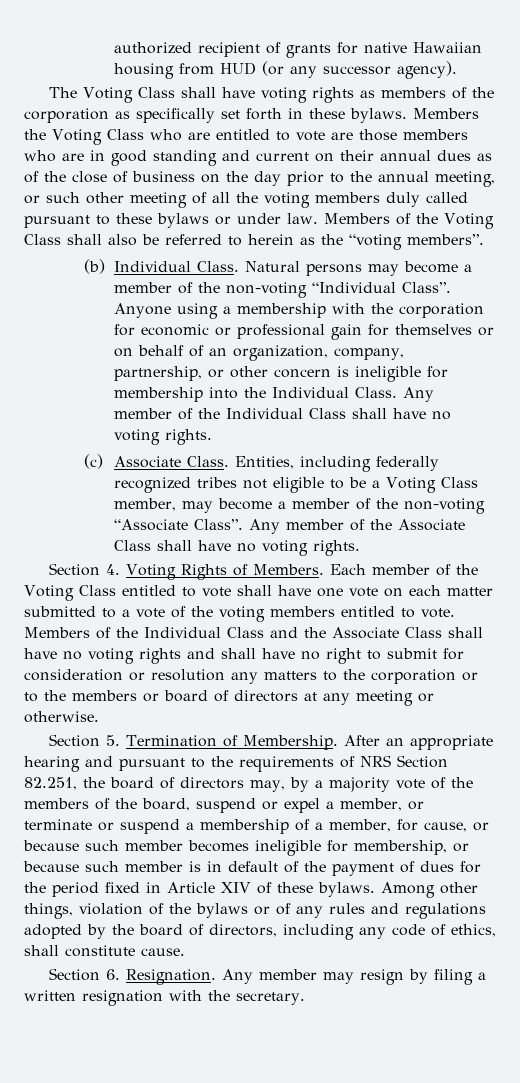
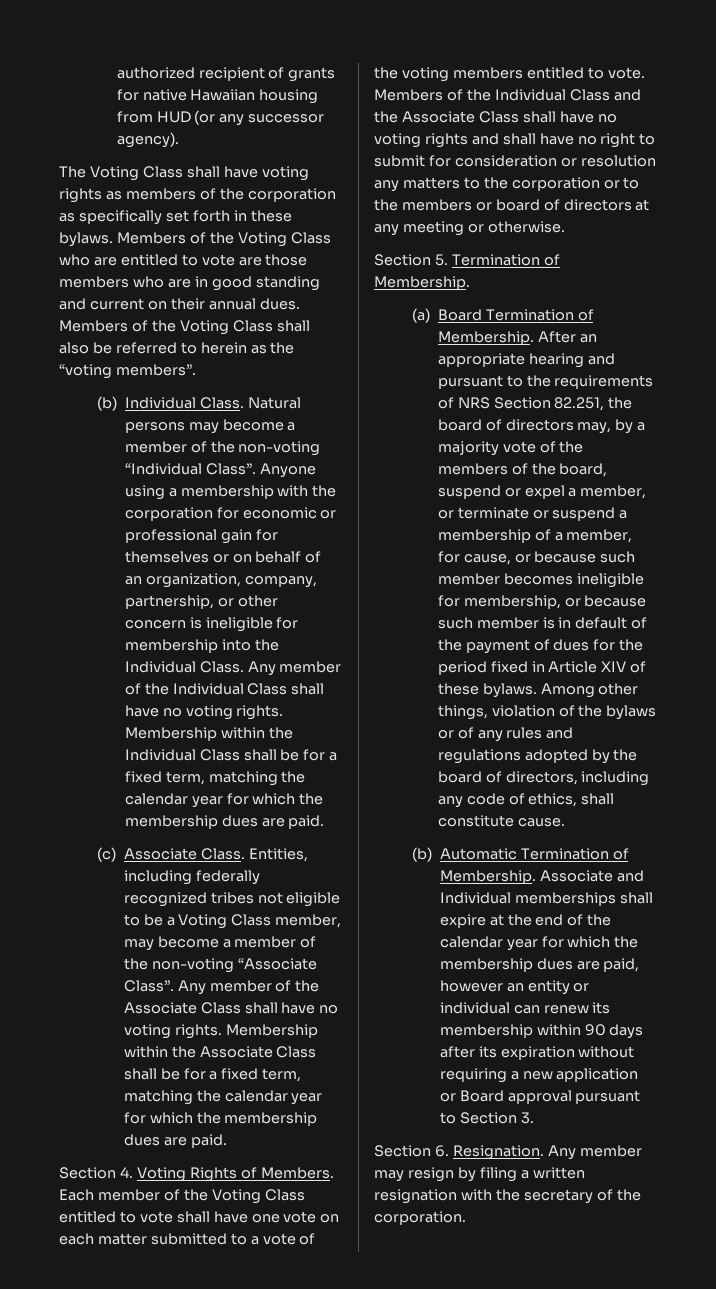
(479, 113) none -> [189,232,206,244] of
[437,150,492,161] [24,171,495,187] [24,192,468,208] [24,213,318,228] dues as of the close of business on the day prior to the annual meeting, or such other meeting of all the voting members duly called pursuant to these bylaws or under law. -> [259,298,300,310] dues.
(212, 437) none -> [124,727,293,741] [124,749,338,761] [124,771,306,786] [124,793,324,808] [124,815,325,829] Membership within the Individual Class shall be for a fixed term, matching the calendar year for which the membership dues are paid.
(360, 548) none -> [225,1024,318,1038] [123,1046,317,1058] [123,1068,302,1082] [123,1090,323,1105] [123,1112,318,1126] [123,1134,227,1148] Membership within the Associate Class shall be for a fixed term, matching the calendar year for which the membership dues are paid.
(338, 742) none -> [412,308,594,323] [437,331,534,345] // (a) Board Termination of Membership.
(185, 952) none -> [412,847,629,862] [439,870,644,884] [439,892,653,906] [439,914,612,928] [439,936,639,951] [439,958,640,972] [439,980,590,995] [439,1002,611,1014] [439,1024,644,1039] [439,1046,635,1060] [439,1068,639,1083] [439,1090,641,1104] [439,1112,534,1124] // (b) Automatic Termination of Membership. Associate and Individual memberships shall expire at the end of the calendar year for which the membership dues are paid, however an entity or individual can renew its membership within 90 days after its expiration without requiring a new application or Board approval pursuant to Section 3.
[236,992,305,1005] secretary. -> [523,1189,641,1204] [374,1211,466,1225] secretary of the corporation.

